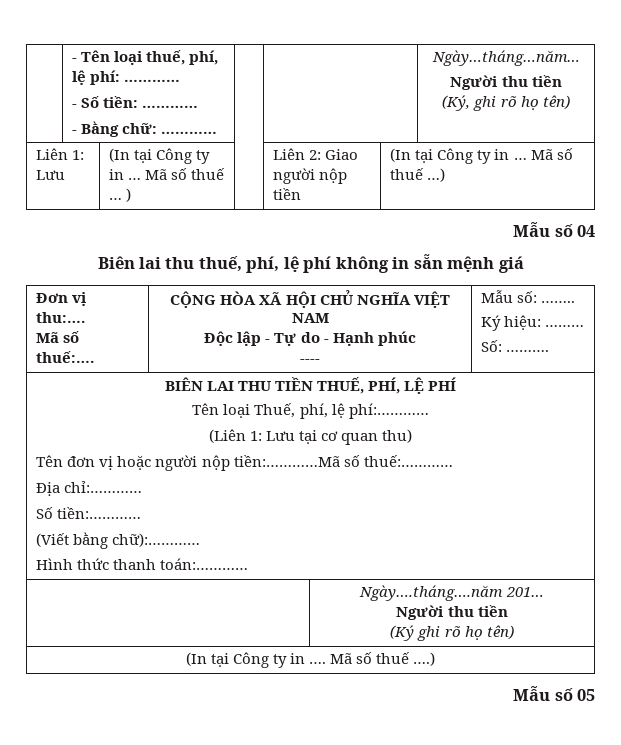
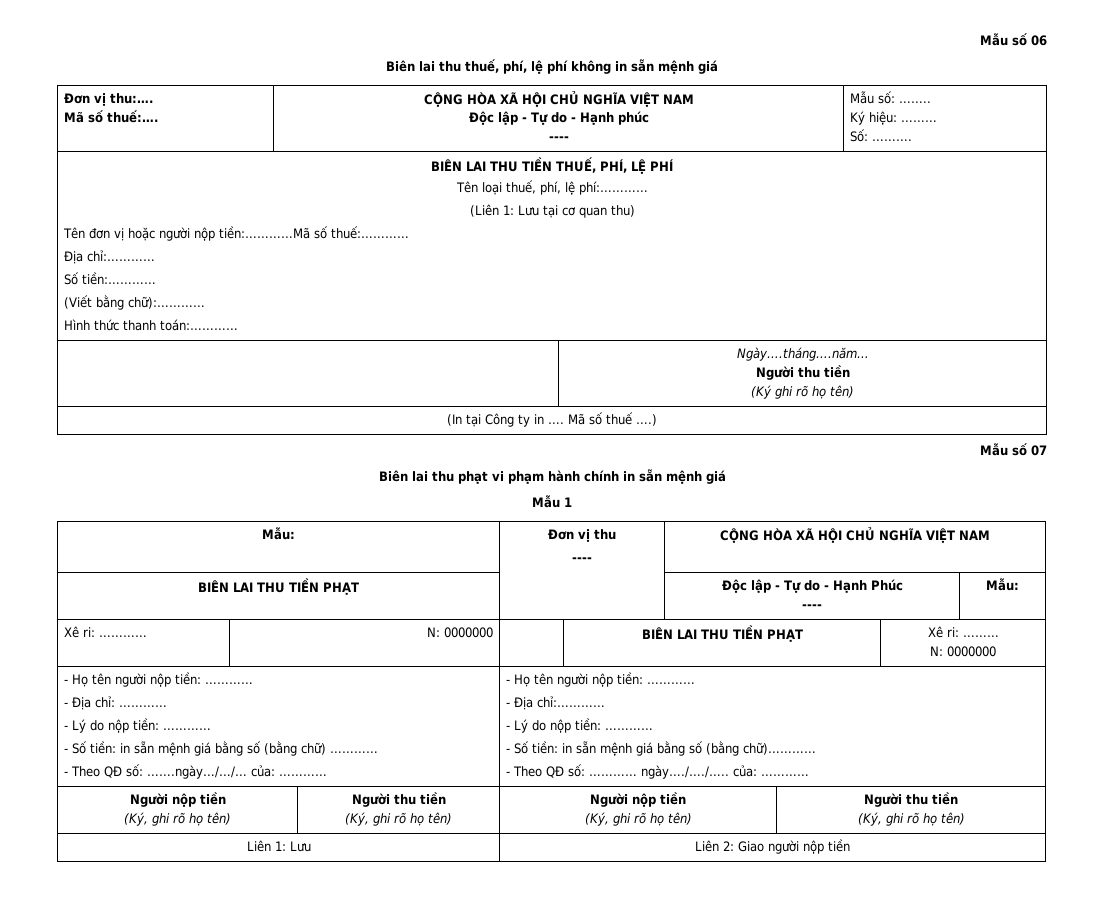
[72,50,219,65] [72,70,181,85] [72,96,199,108] [72,121,218,137] [431,50,580,66] [450,75,562,90] [442,95,570,111] [36,148,85,160] [36,170,66,180] [109,148,211,164] [109,168,226,180] [109,188,132,202] [273,148,359,160] [273,168,348,184] [273,188,302,200] [390,148,573,164] [390,168,446,182] [513,222,596,237] | - Tên loại thuế, phí, lệ phí: ………… // - Số tiền: ………… // - Bằng chữ: ………… | | | Ngày…tháng…năm… // Người thu tiền // (Ký, ghi rõ họ tên) // Liên 1: Lưu | (In tại Công ty in … Mã số thuế … ) | | Liên 2: Giao người nộp tiền | (In tại Công ty in … Mã số thuế …) // Mẫu số 04 -> [980,33,1047,46] Mẫu số 06
[254,403,296,418] Thuế, -> [505,180,536,194] thuế,
[359,585,544,601] Ngày….tháng….năm 201… -> [736,347,869,361] Ngày….tháng….năm…
[577,689,596,701] 05 -> [1031,445,1047,456] [378,469,726,484] [532,495,572,508] [262,527,295,540] [548,529,616,542] [572,557,592,562] [720,527,990,543] [198,578,359,595] [721,579,903,593] [802,604,822,609] [986,578,1019,591] [63,626,147,638] [427,627,494,638] [641,625,803,642] [927,626,999,638] [930,646,996,657] [63,672,253,687] [63,696,167,710] [63,718,211,733] [63,741,378,756] [63,764,327,779] [505,672,695,687] [505,696,605,710] [505,718,653,733] [505,741,816,756] [505,764,809,779] [129,792,226,807] [124,812,231,826] [351,792,446,807] [345,812,452,826] [590,792,686,807] [584,812,692,826] [864,792,958,807] [857,812,965,826] [246,840,311,852] [695,839,850,854] 07 // Biên lai thu phạt vi phạm hành chính in sẵn mệnh giá // Mẫu 1 // Mẫu: | Đơn vị thu // ---- | CỘNG HÒA XÃ HỘI CHỦ NGHĨA VIỆT NAM // BIÊN LAI THU TIỀN PHẠT | | Độc lập - Tự do - Hạnh Phúc // ---- | Mẫu: // Xê ri: ………… | N: 0000000 | | BIÊN LAI THU TIỀN PHẠT | Xê ri: ……… // N: 0000000 // - Họ tên người nộp tiền: ………… // - Địa chỉ: ………… // - Lý do nộp tiền: ………… // - Số tiền: in sẵn mệnh giá bằng số (bằng chữ) ………… // - Theo QĐ số: …….ngày…/…/… của: ………… | - Họ tên người nộp tiền: ………… // - Địa chỉ:………… // - Lý do nộp tiền: ………… // - Số tiền: in sẵn mệnh giá bằng số (bằng chữ)………… // - Theo QĐ số: ………… ngày…./…./….. của: ………… // Người nộp tiền // (Ký, ghi rõ họ tên) | Người thu tiền // (Ký, ghi rõ họ tên) | Người nộp tiền // (Ký, ghi rõ họ tên) | Người thu tiền // (Ký, ghi rõ họ tên) // Liên 1: Lưu | Liên 2: Giao người nộp tiền

